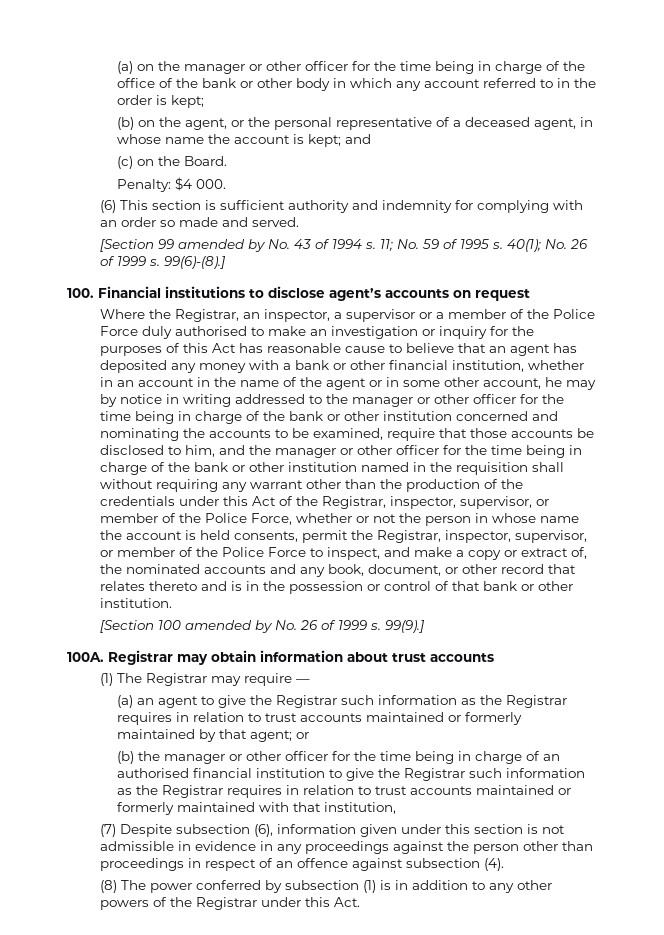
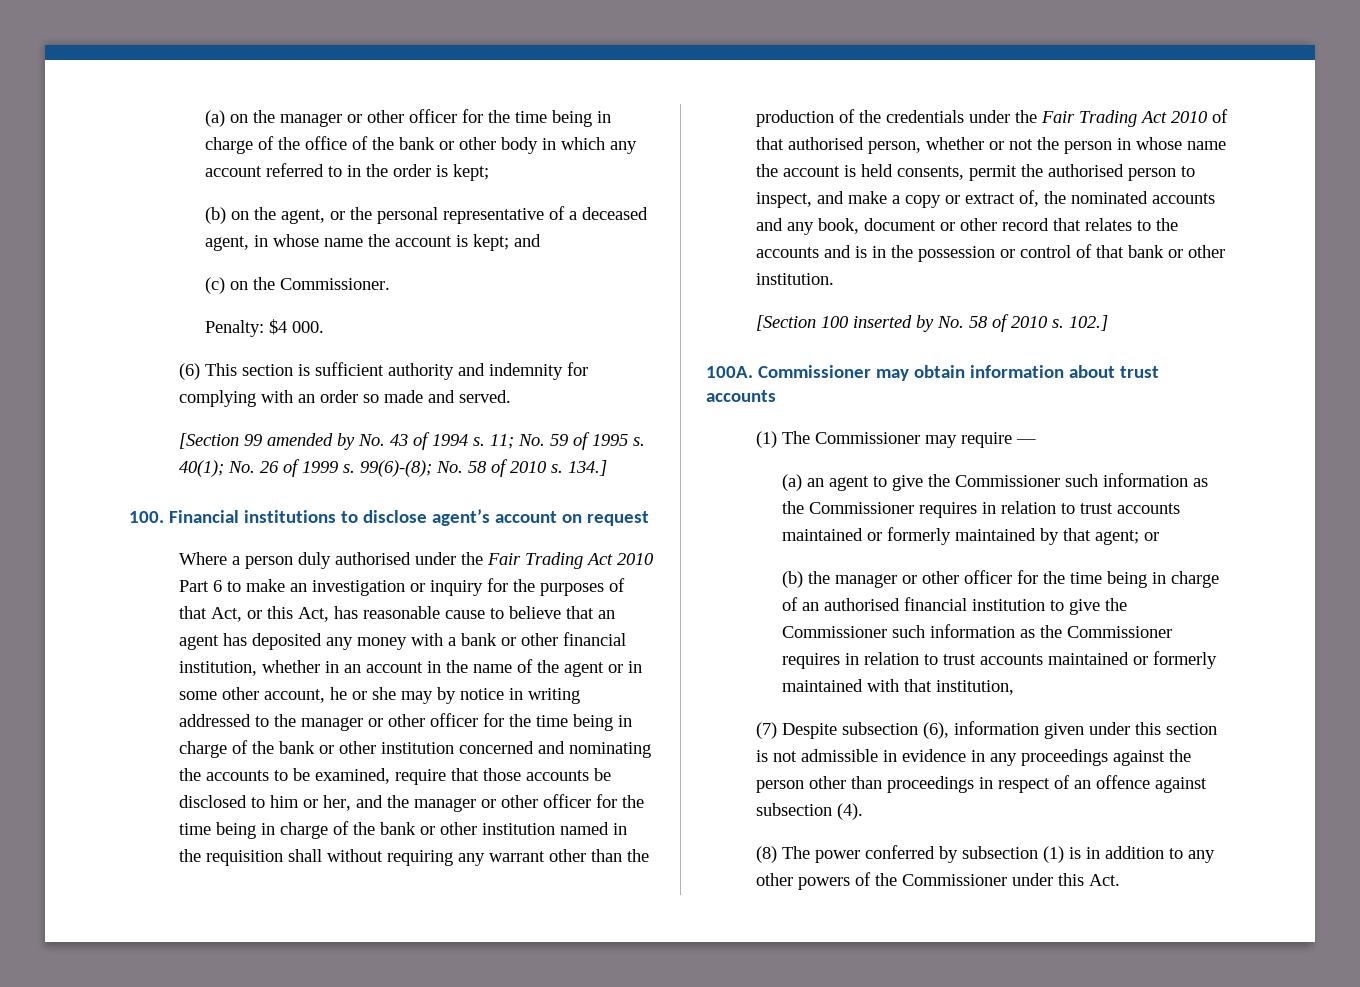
[183,156,227,166] Board. -> [279,278,390,290] Commissioner.
[164,256,227,269] 99(6)-(8).] -> [360,459,608,477] 99(6)-(8); No. 58 of 2010 s. 134.]
[385,289,449,298] accounts -> [494,511,557,523] account
[149,309,596,322] [100,326,248,339] the Registrar, an inspector, a supervisor or a member of the Police Force duly authorised -> [232,552,655,569] [179,580,223,592] a person duly authorised under the Fair Trading Act 2010 Part 6
[183,343,237,353] this Act -> [179,606,330,622] that Act, or this Act,
(563, 382) none -> [352,687,397,700] or she
[185,445,216,457] him, -> [270,795,352,811] him or her,
[223,496,550,509] [100,513,293,525] this Act of the Registrar, inspector, supervisor, or member of the Police Force, -> [1015,109,1229,127] [756,137,922,154] the Fair Trading Act 2010 of that authorised person,
[377,530,588,543] [100,547,307,557] Registrar, inspector, supervisor, or member of the Police Force -> [1048,164,1177,181] authorised person
[368,564,442,576] document, -> [864,218,937,231] document
[149,581,198,591] thereto -> [1137,218,1179,231] [756,247,820,258] to the accounts
[185,620,426,633] amended by No. 26 of 1999 s. 99(9).] -> [853,314,1109,332] inserted by No. 58 of 2010 s. 102.]
[108,650,173,665] Registrar -> [757,365,871,378] Commissioner
[146,673,208,686] Registrar -> [815,432,921,444] Commissioner
[275,695,567,708] Registrar such information as the Registrar -> [954,473,1208,487] [781,501,914,514] Commissioner such information as the Commissioner
[403,768,585,781] [116,785,223,798] Registrar such information as the Registrar -> [781,624,1172,638] Commissioner such information as the Commissioner
[196,897,258,910] Registrar -> [902,874,1008,886] Commissioner

